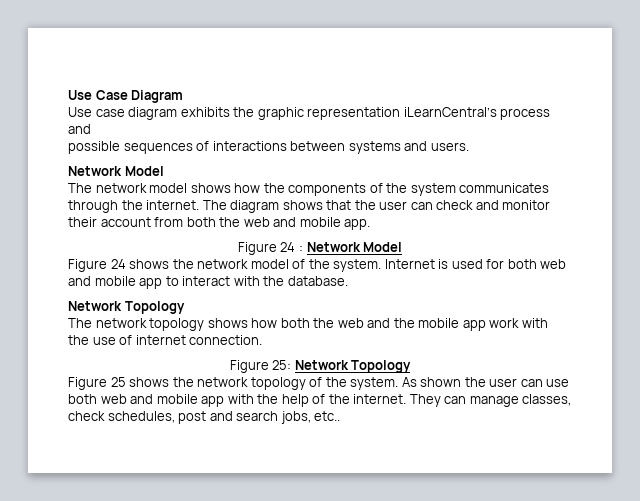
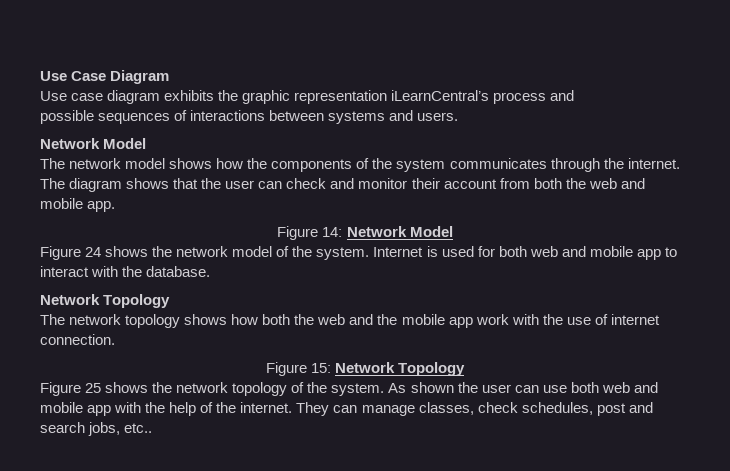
[280,242,303,252] 24 : -> [322,227,343,237] 14:
[272,360,292,370] 25: -> [310,363,331,373] 15:

